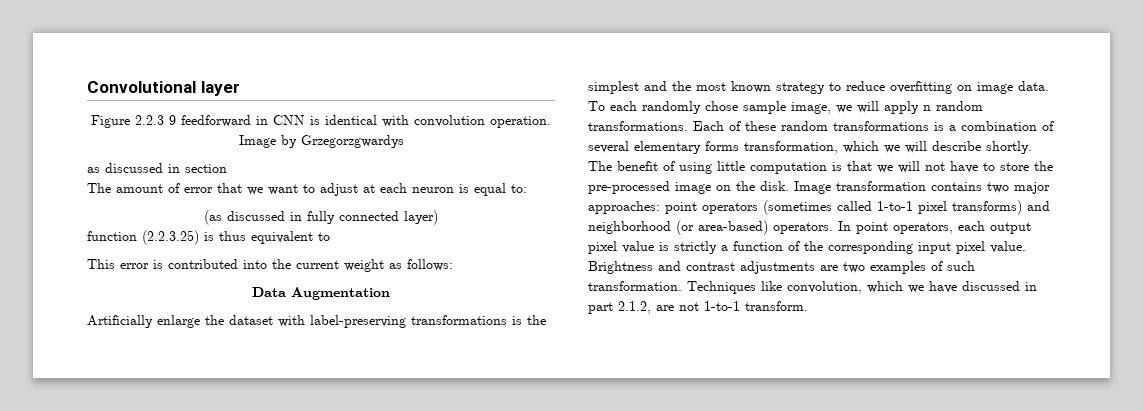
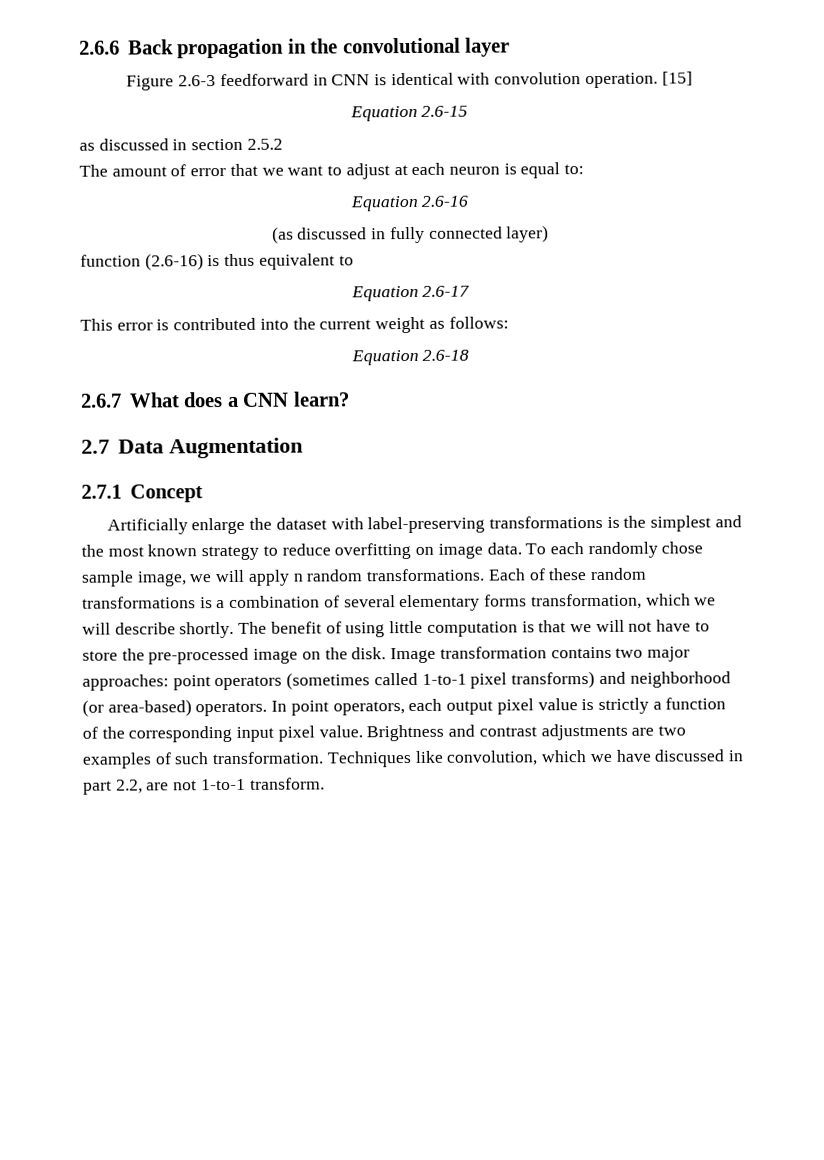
[87,81,196,93] Convolutional -> [79,37,461,59] 2.6.6 Back propagation in the convolutional
[135,115,176,125] 2.2.3 9 -> [178,75,217,87] 2.6-3
[238,135,404,148] Image by Grzegorzgwardys -> [661,71,693,86] [349,105,469,122] [15] // Equation 2.6-15
(227, 168) none -> [246,138,283,150] 2.5.2
(527, 188) none -> [349,195,469,212] // Equation 2.6-16
[142,230,199,245] (2.2.3.25) -> [144,253,204,271] (2.6-16)
(330, 236) none -> [350,285,471,302] // Equation 2.6-17
(453, 265) none -> [350,349,470,366] [80,391,350,408] [81,439,110,454] Equation 2.6-18 // 2.6.7 What does a CNN learn? // 2.7
(390, 293) none -> [81,484,203,503] // 2.7.1 Concept
[618,301,651,314] 2.1.2, -> [115,779,143,794] 2.2,

